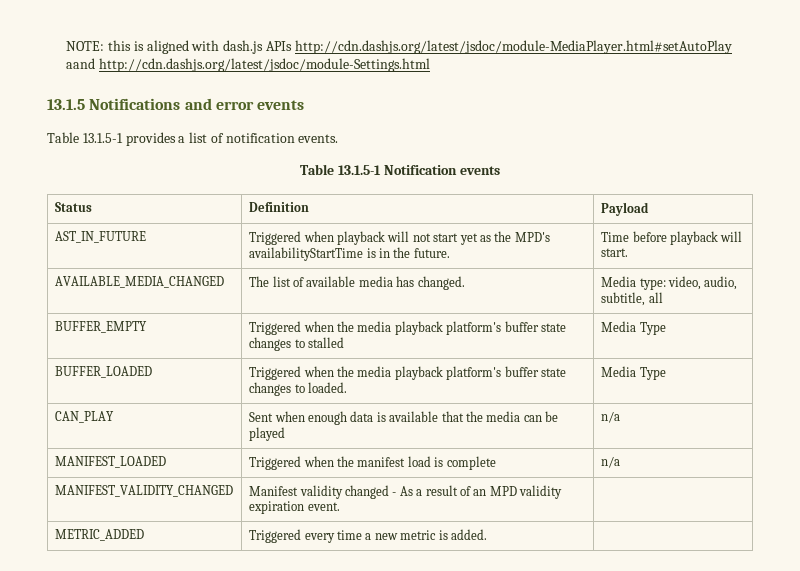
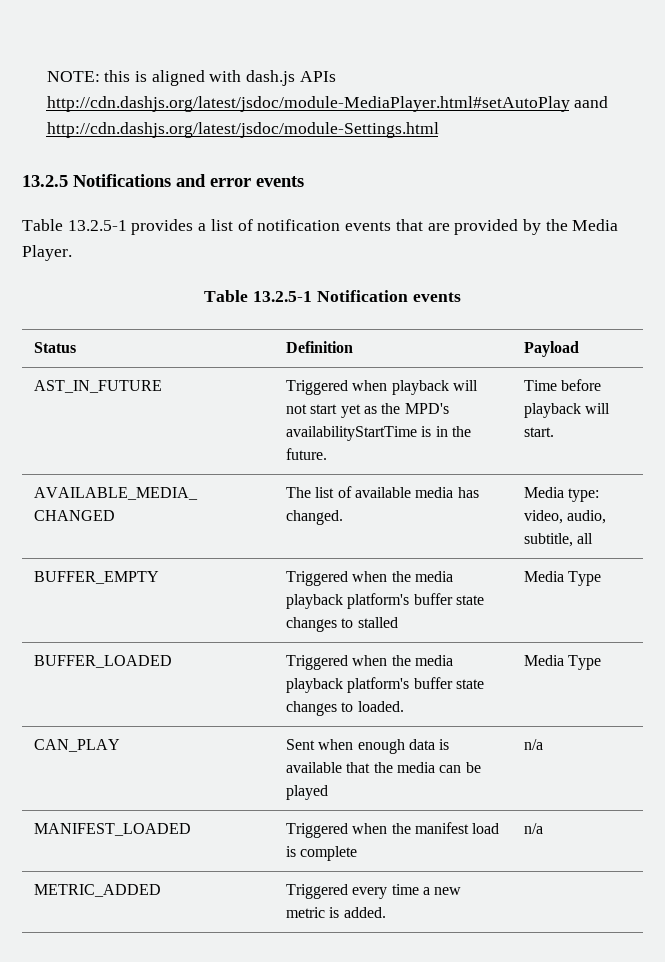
[47,99,85,110] 13.1.5 -> [22,175,68,187] 13.2.5
[82,133,123,143] 13.1.5-1 -> [67,220,127,231] 13.2.5-1
[298,134,339,143] [300,164,382,175] events. // Table 13.1.5-1 -> [345,219,619,235] [22,245,72,261] [204,290,313,302] events that are provided by the Media Player. // Table 13.2.5-1
[55,485,234,497] [249,485,563,499] [249,501,340,514] // MANIFEST_VALIDITY_CHANGED | Manifest validity changed - As a result of an MPD validity expiration event. | -> (544, 828) none

